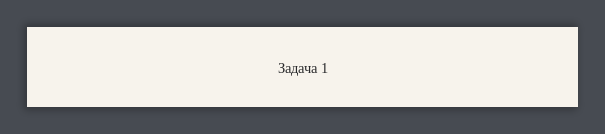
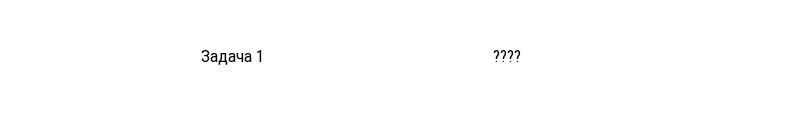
(328, 68) none -> [493,50,522,62] // ????

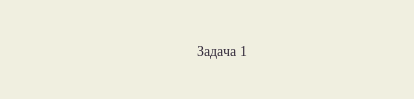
[493,50,522,62] // ???? -> (247, 51) none

